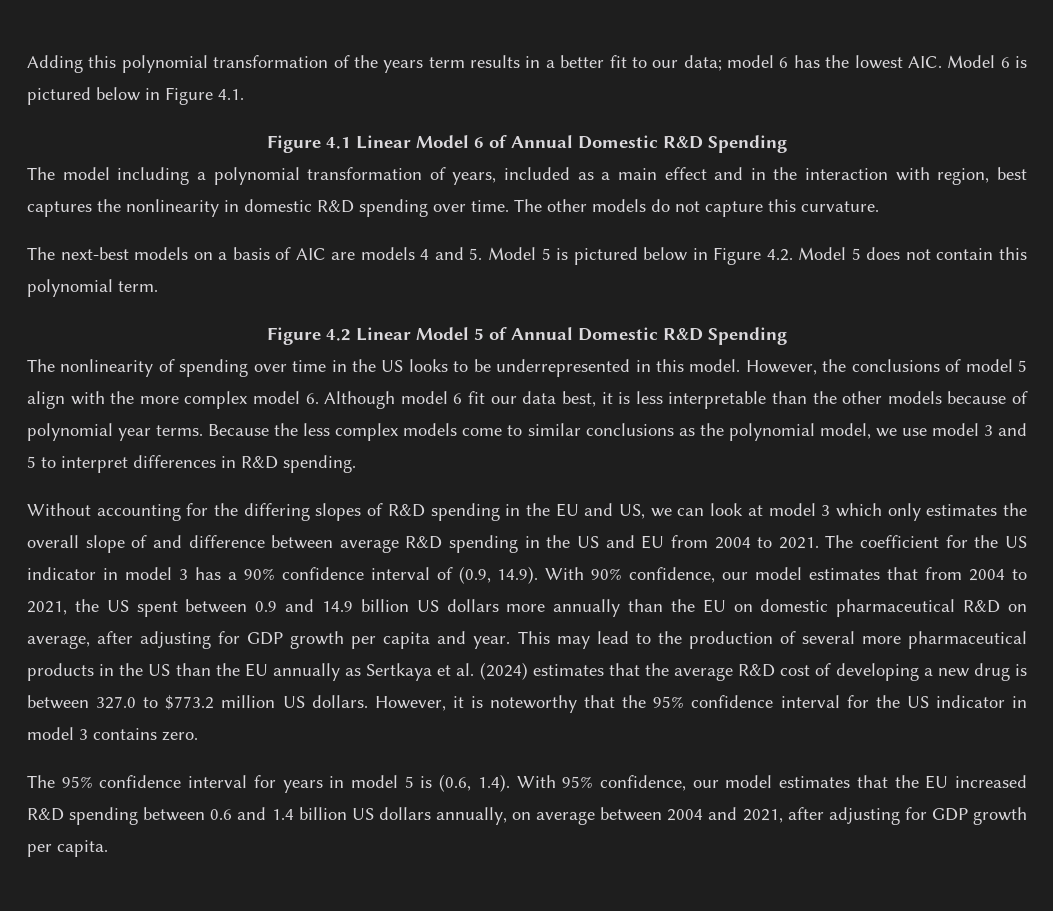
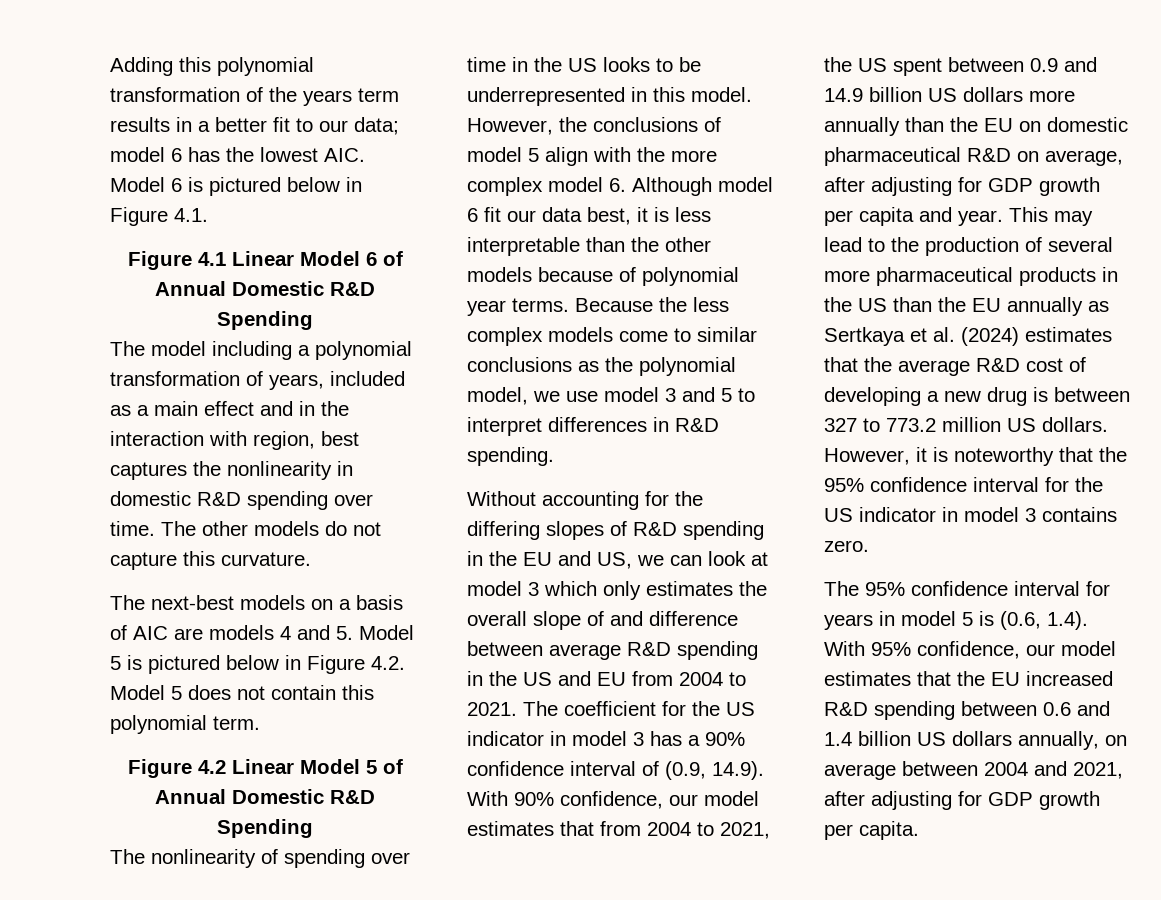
[96,695,215,710] 327.0 to $773.2 -> [824,418,936,432] 327 to 773.2

